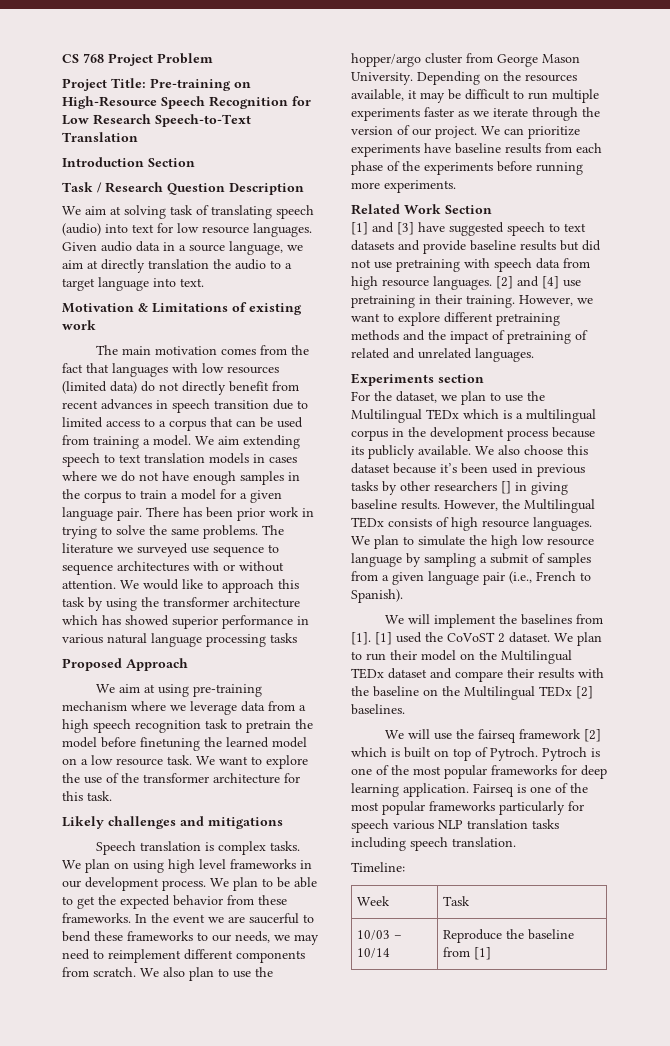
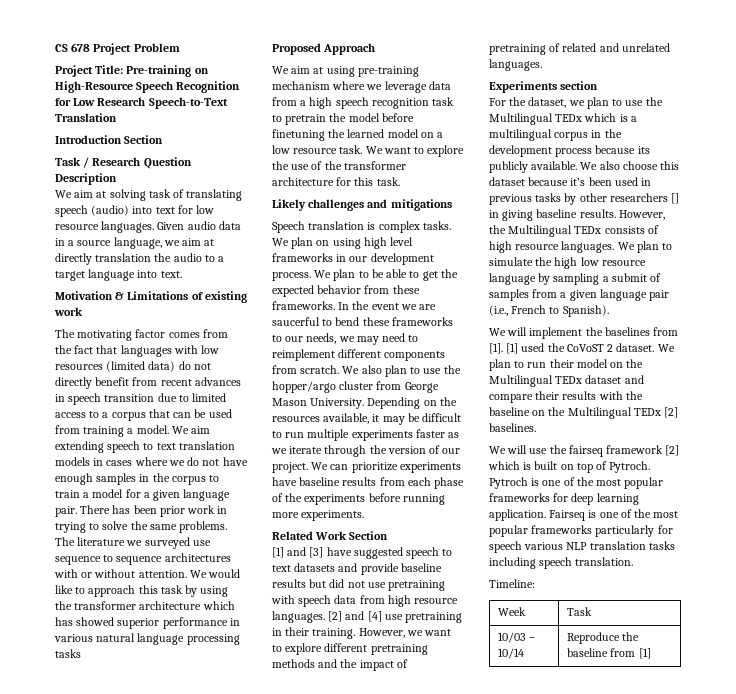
[83,53,104,63] 768 -> [71,43,91,52] 678
[121,346,217,355] main motivation -> [77,329,166,341] motivating factor

